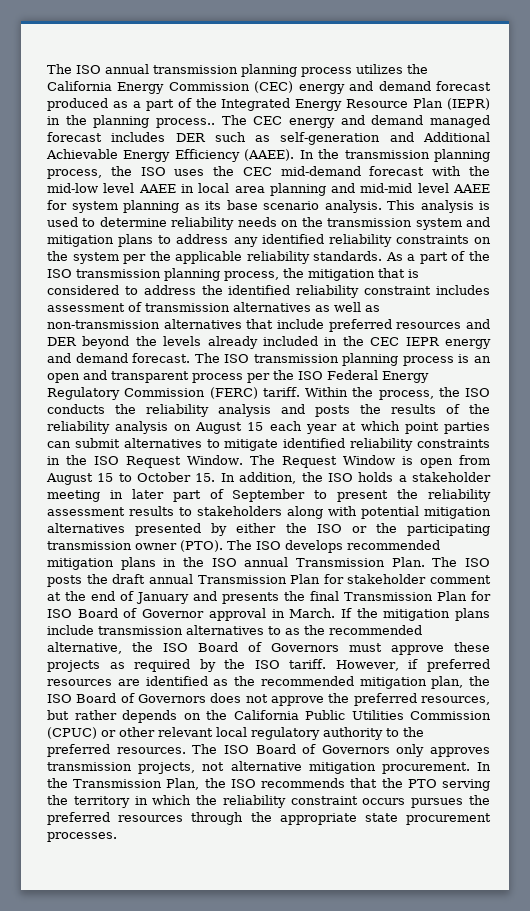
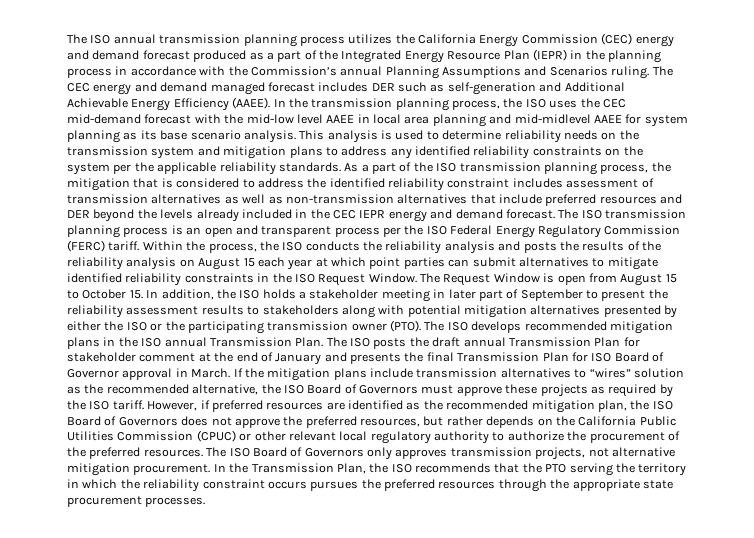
[156,118,215,128] process.. -> [67,66,650,79] process in accordance with the Commission’s annual Planning Assumptions and Scenarios ruling.
[360,183,449,193] mid-mid level -> [514,114,591,124] mid-midlevel
(281, 630) none -> [589,368,684,378] “wires” solution
(399, 732) none -> [507,431,680,443] authorize the procurement of

